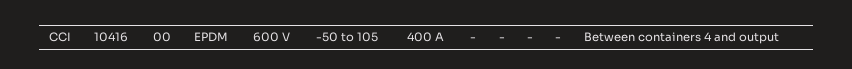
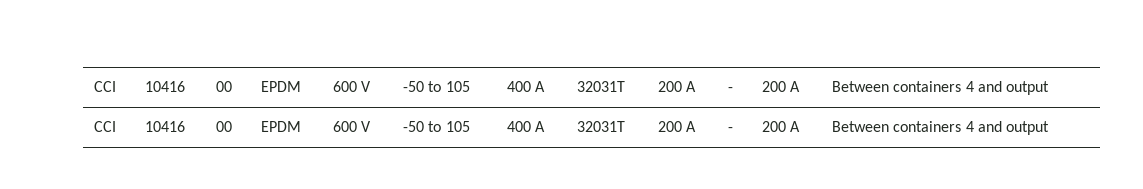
[469,37,476,41] [498,37,505,41] [526,37,533,41] [554,37,561,41] [583,32,779,44] - | - | - | - | Between containers 4 and output -> [577,81,626,92] [658,81,697,92] [728,87,734,92] [762,81,801,92] [832,81,1050,95] [94,121,117,132] [145,121,186,132] [216,121,233,132] [261,121,302,132] [333,121,372,132] [403,121,470,132] [507,121,546,132] [577,121,626,132] [658,121,697,132] [728,127,734,132] [762,121,801,132] [832,121,1050,135] 32031T | 200 A | - | 200 A | Between containers 4 and output // CCI | 10416 | 00 | EPDM | 600 V | -50 to 105 | 400 A | 32031T | 200 A | - | 200 A | Between containers 4 and output

